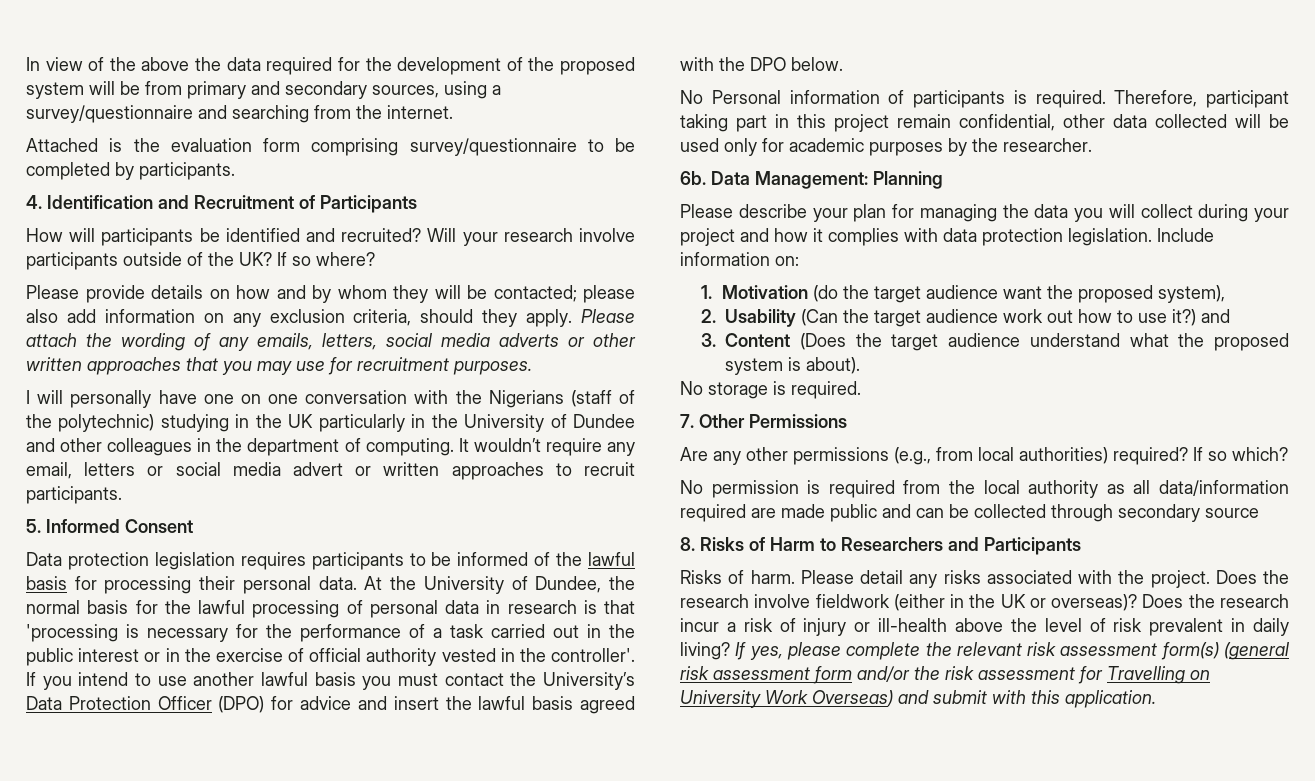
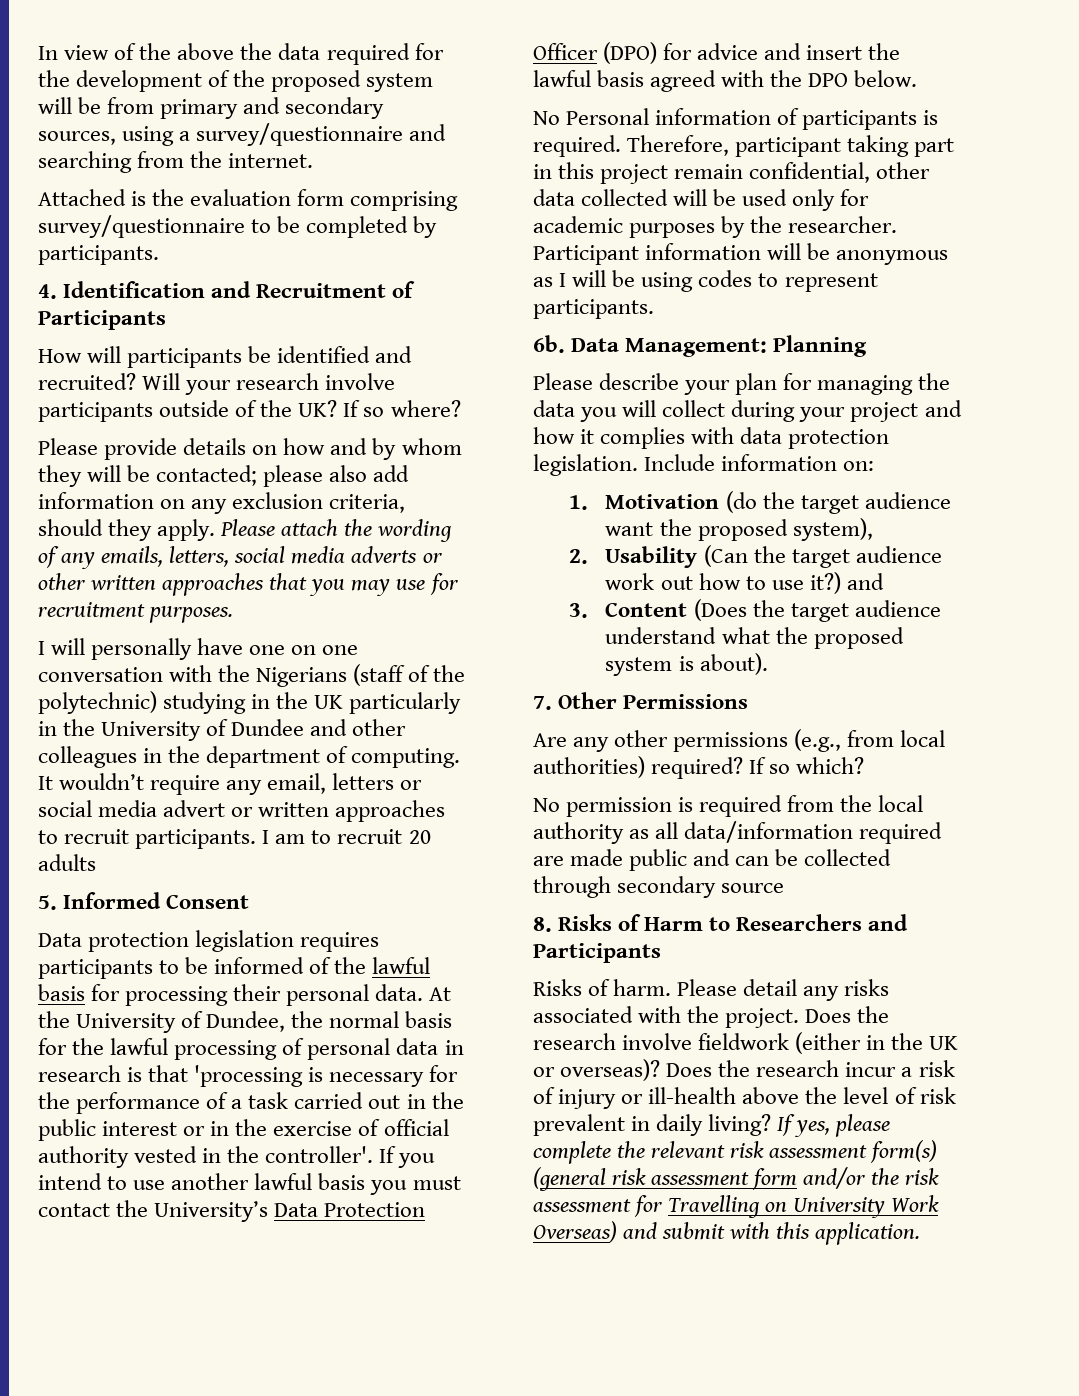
(122, 495) none -> [262,829,431,844] [38,854,96,871] I am to recruit 20 adults
(1092, 145) none -> [533,243,949,265] [533,270,878,292] [533,299,654,319] Participant information will be anonymous as I will be using codes to represent participants.
[680,381,861,399] // No storage is required. -> (768, 664) none

